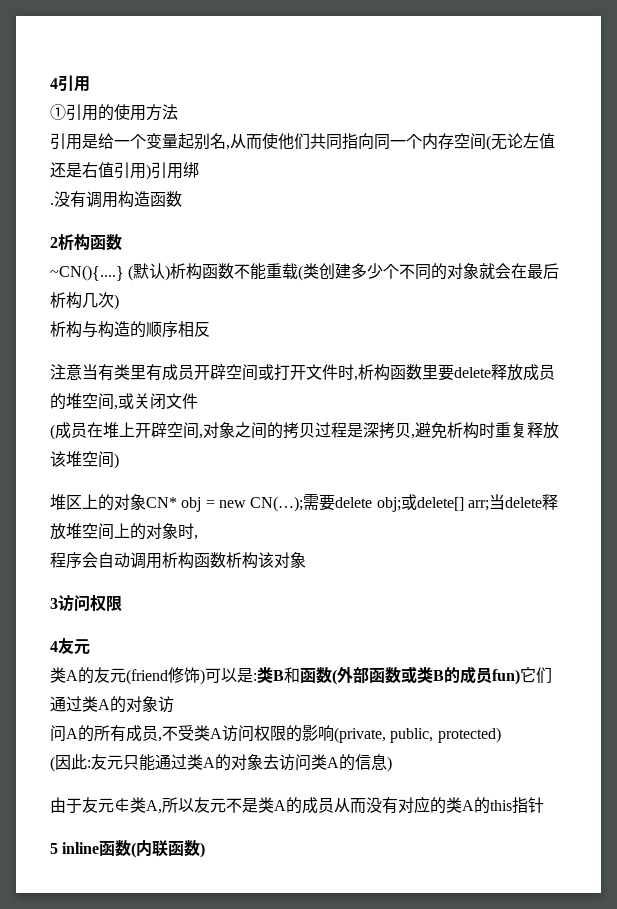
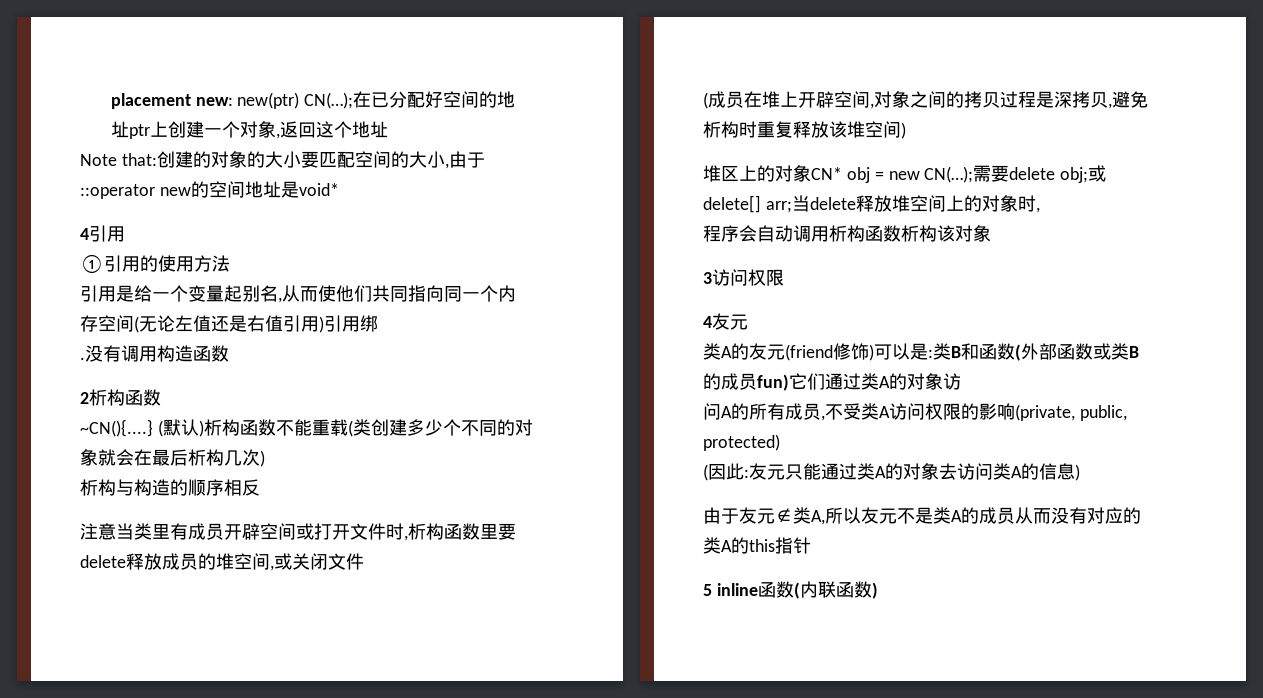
(50, 83) none -> [110,91,516,109] [110,121,388,139] [80,151,485,169] [80,181,339,199] placement new: new(ptr) CN(…);在已分配好空间的地址ptr上创建一个对象,返回这个地址 // Note that:创建的对象的大小要匹配空间的大小,由于::operator new的空间地址是void* //
[98,364,114,381] 有 -> (134, 531) none

